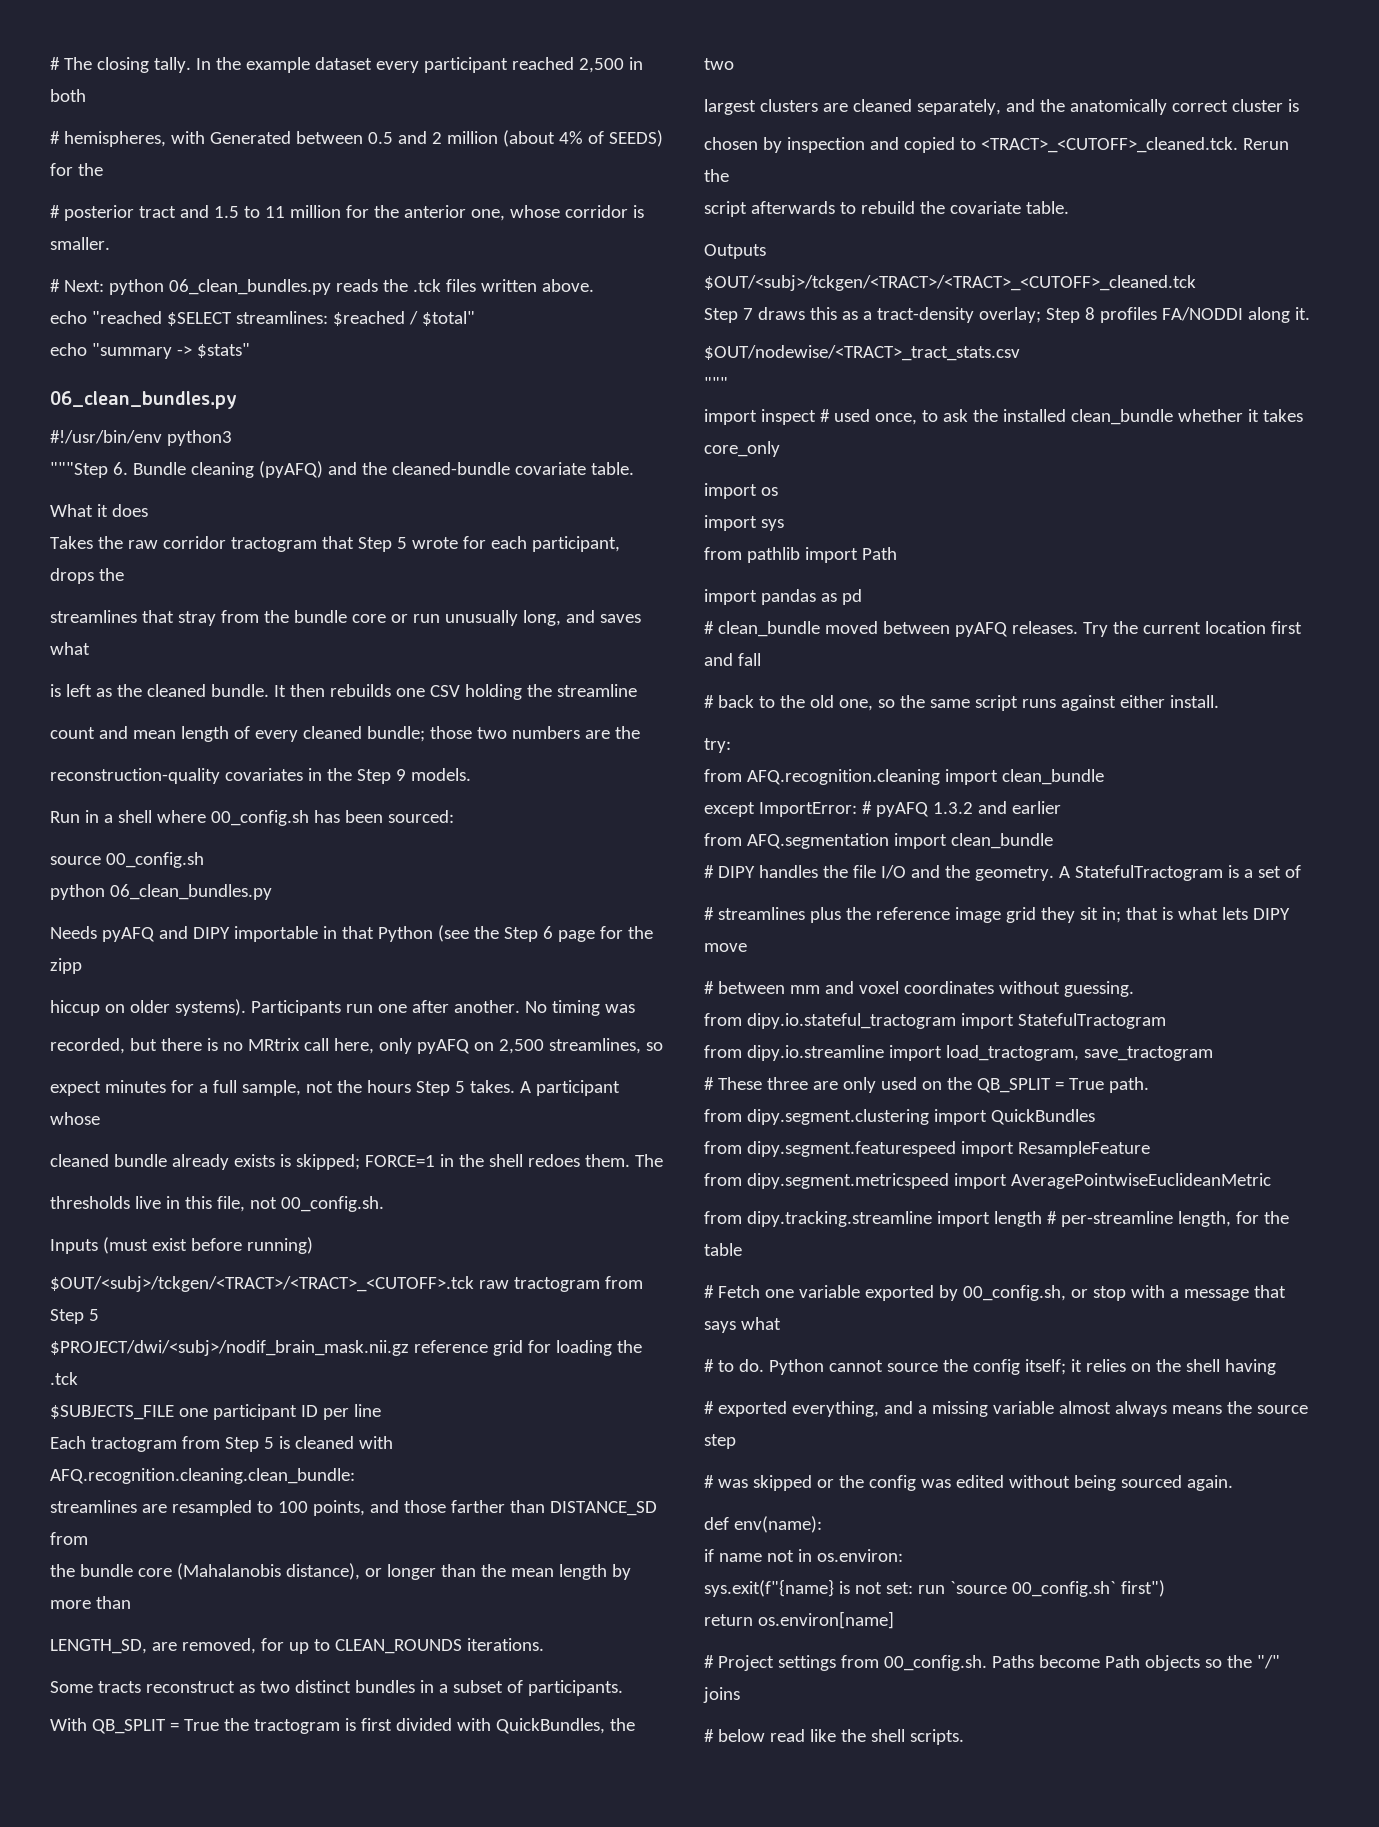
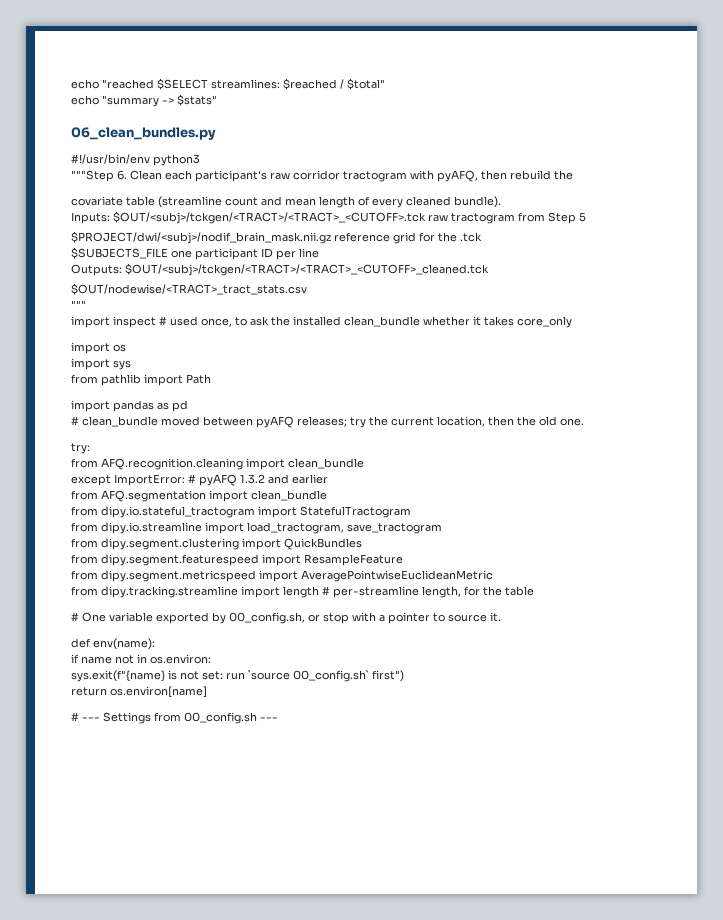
[50,57,643,73] [50,89,86,102] [50,130,663,147] [50,163,103,176] [50,205,644,221] [50,237,110,250] [50,279,594,295] # The closing tally. In the example dataset every participant reached 2,500 in both // # hemispheres, with Generated between 0.5 and 2 million (about 4% of SEEDS) for the // # posterior tract and 1.5 to 11 million for the anterior one, whose corridor is smaller. // # Next: python 06_clean_bundles.py reads the .tck files written above. // -> (71, 84) none
[132,461,634,478] [50,504,148,517] [50,536,620,552] [50,568,124,584] [50,610,641,626] [50,642,90,655] [50,684,637,700] Bundle cleaning (pyAFQ) and the cleaned-bundle covariate table. // What it does // Takes the raw corridor tractogram that Step 5 wrote for each participant, drops the // streamlines that stray from the bundle core or run unusually long, and saves what // is left as the cleaned bundle. It then rebuilds one CSV holding the streamline // -> [130,170,573,182] [71,196,222,208] Clean each participant's raw corridor tractogram with pyAFQ, then rebuild the // covariate table (streamline
[366,726,640,742] [50,768,471,784] [50,810,454,826] [50,852,204,868] [50,884,272,900] [50,925,653,942] [50,958,82,974] [50,999,635,1016] [50,1038,663,1054] [50,1080,620,1096] [50,1112,100,1125] [50,1154,663,1170] [50,1196,384,1212] [50,1237,313,1254] bundle; those two numbers are the // reconstruction-quality covariates in the Step 9 models. // Run in a shell where 00_config.sh has been sourced: // source 00_config.sh // python 06_clean_bundles.py // Needs pyAFQ and DIPY importable in that Python (see the Step 6 page for the zipp // hiccup on older systems). Participants run one after another. No timing was // recorded, but there is no MRtrix call here, only pyAFQ on 2,500 streamlines, so // expect minutes for a full sample, not the hours Step 5 takes. A participant whose // cleaned bundle already exists is skipped; FORCE=1 in the shell redoes them. The // thresholds live in this file, not 00_config.sh. // Inputs (must exist before running) // -> [454,196,501,208] [71,212,110,224] bundle). // Inputs:
[555,1340,612,1356] loading -> (435, 237) none
[50,1436,393,1452] [50,1468,355,1484] [50,1500,657,1516] [50,1532,88,1545] [50,1563,631,1580] [50,1596,131,1609] [50,1638,544,1654] [50,1680,623,1696] [50,1718,635,1734] [704,58,734,70] [704,99,1299,115] [704,137,1289,153] [704,169,729,182] [704,201,1069,217] [704,244,766,259] [704,275,1196,291] [704,307,1310,323] Each tractogram from Step 5 is cleaned with AFQ.recognition.cleaning.clean_bundle: // streamlines are resampled to 100 points, and those farther than DISTANCE_SD from // the bundle core (Mahalanobis distance), or longer than the mean length by more than // LENGTH_SD, are removed, for up to CLEAN_ROUNDS iterations. // Some tracts reconstruct as two distinct bundles in a subset of participants. // With QB_SPLIT = True the tractogram is first divided with QuickBundles, the two // largest clusters are cleaned separately, and the anatomically correct cluster is // chosen by inspection and copied to <TRACT>_<CUTOFF>_cleaned.tck. Rerun the // script afterwards to rebuild the covariate table. // Outputs // $OUT/<subj>/tckgen/<TRACT>/<TRACT>_<CUTOFF>_cleaned.tck // Step 7 draws this as a tract-density overlay; Step 8 profiles FA/NODDI along it. -> [71,263,489,276] Outputs: $OUT/<subj>/tckgen/<TRACT>/<TRACT>_<CUTOFF>_cleaned.tck
[1011,621,1302,637] [704,653,761,666] [704,695,1219,711] releases. Try the current location first and fall // # back to the old one, so the same script runs against either install. -> [297,416,584,428] releases; try the current location, then the old one.
[704,865,1301,881] [704,907,1290,923] [704,943,747,952] [704,981,1134,997] // # DIPY handles the file I/O and the geometry. A StatefulTractogram is a set of // # streamlines plus the reference image grid they sit in; that is what lets DIPY move // # between mm and voxel coordinates without guessing. -> (327, 495) none
[704,1077,1149,1093] // # These three are only used on the QB_SPLIT = True path. -> (442, 528) none
[717,1285,794,1298] Fetch one -> [82,612,106,622] One
[1183,1285,1286,1301] [704,1317,781,1333] [704,1359,1276,1375] [704,1401,1308,1417] [704,1434,736,1449] [704,1475,1233,1491] message that says what // # to do. Python cannot source the config itself; it relies on the shell having // # exported everything, and a missing variable almost always means the source step // # was skipped or the config was edited without being sourced again. -> [388,612,501,624] pointer to source it.
[717,1655,1280,1671] [703,1687,740,1703] [704,1729,964,1745] Project settings from 00_config.sh. Paths become Path objects so the "/" joins // # below read like the shell scripts. -> [82,712,278,724] --- Settings from 00_config.sh ---

